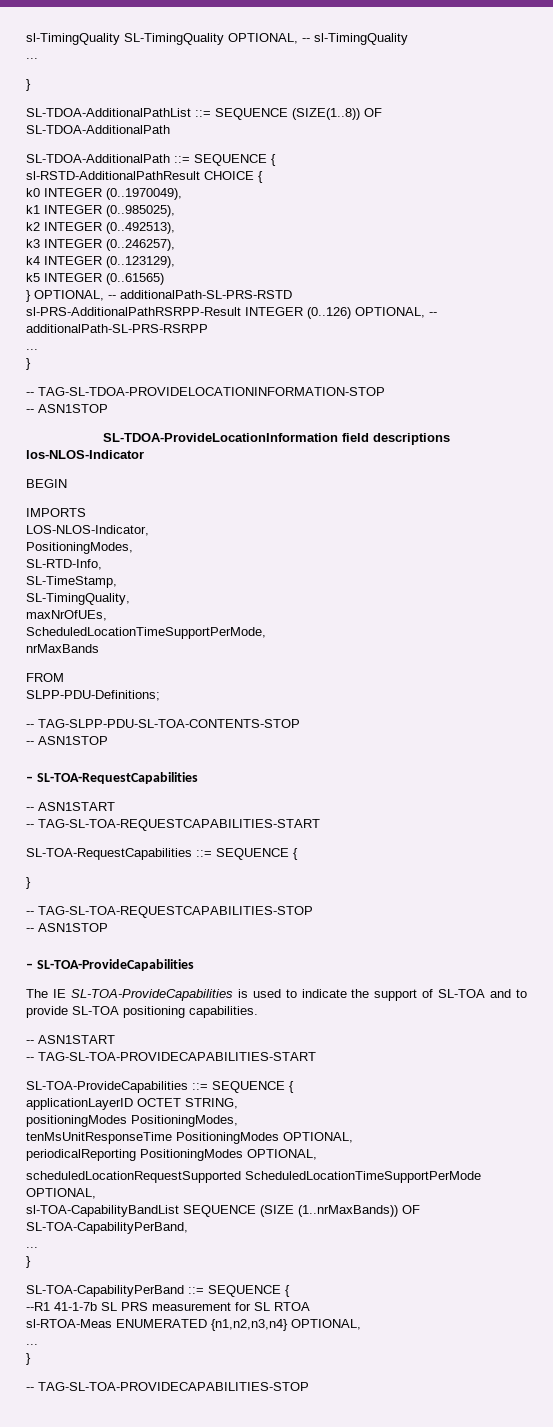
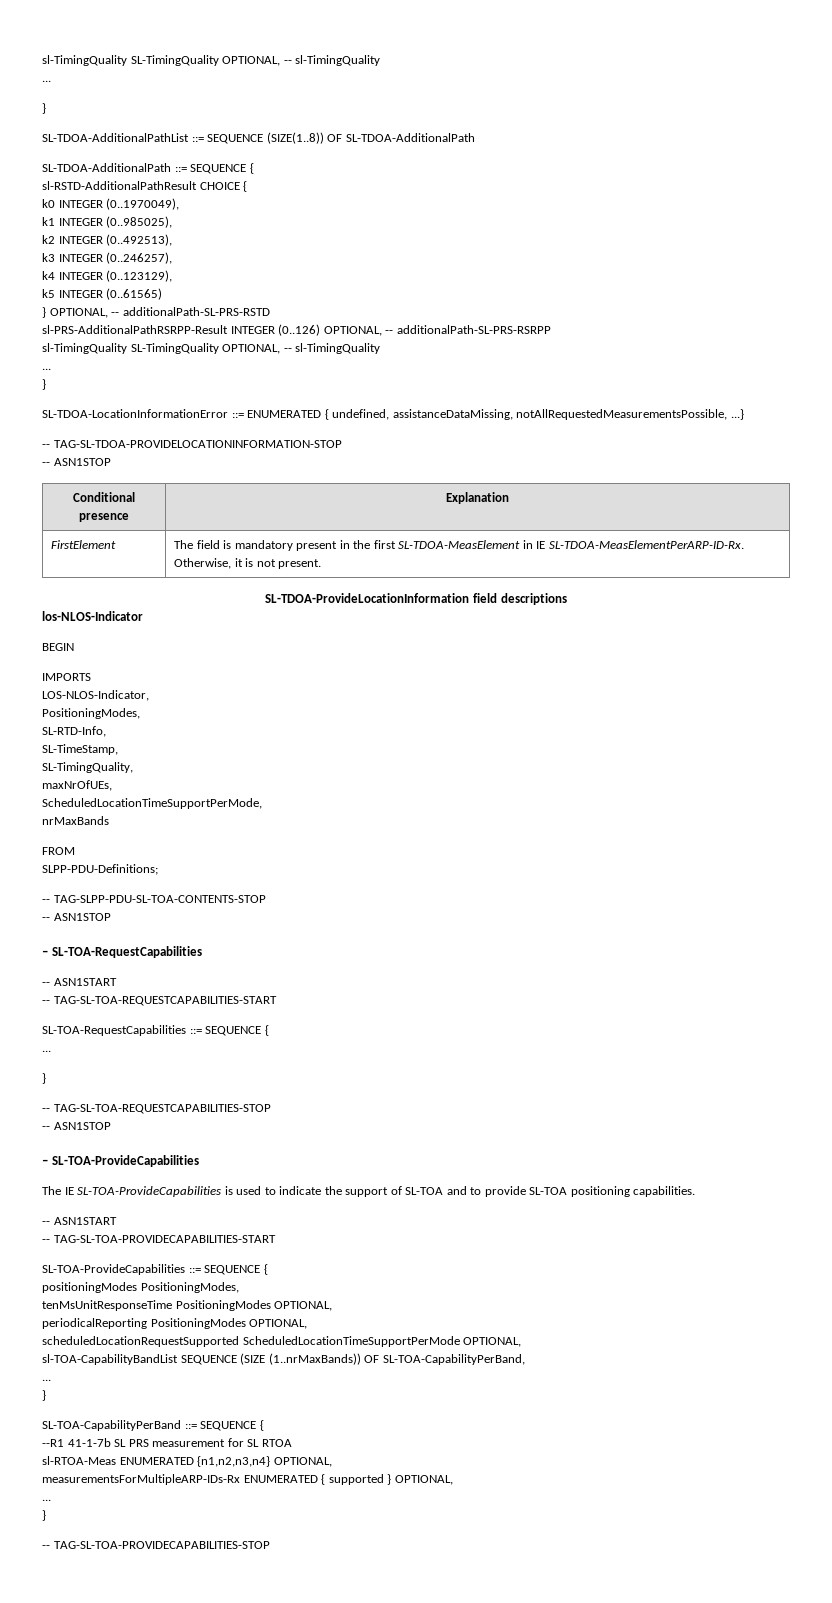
[26,349,38,350] [26,358,31,370] [26,387,385,396] [26,404,108,413] ... // } // -- TAG-SL-TDOA-PROVIDELOCATIONINFORMATION-STOP // -- ASN1STOP -> [42,343,381,354] [42,368,51,370] [42,379,46,390] [42,409,744,420] [42,440,342,448] [42,458,111,466] [73,492,135,502] [79,513,129,522] [446,492,509,504] [51,540,117,549] [174,540,744,551] [174,558,322,569] sl-TimingQuality SL-TimingQuality OPTIONAL, -- sl-TimingQuality // ... // } // SL-TDOA-LocationInformationError ::= ENUMERATED { undefined, assistanceDataMissing, notAllRequestedMeasurementsPossible, ...} // -- TAG-SL-TDOA-PROVIDELOCATIONINFORMATION-STOP // -- ASN1STOP // Conditional presence | Explanation // FirstElement | The field is mandatory present in the first SL-TDOA-MeasElement in IE SL-TDOA-MeasElementPerARP-ID-Rx. Otherwise, it is not present.
(298, 854) none -> [42,1050,51,1052] // ...
[26,1098,238,1110] // applicationLayerID OCTET STRING, -> (268, 1269) none
(361, 1324) none -> [42,1474,453,1485] // measurementsForMultipleARP-IDs-Rx ENUMERATED { supported } OPTIONAL,

